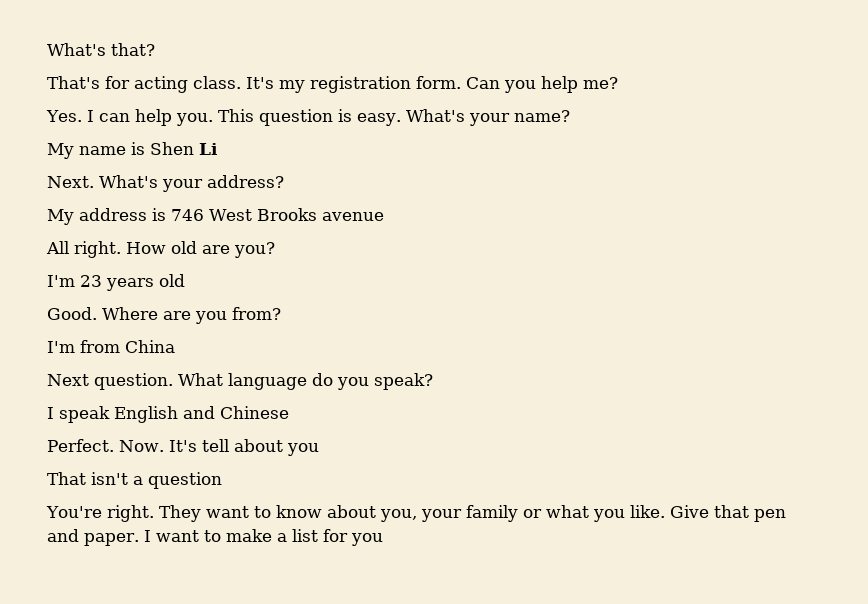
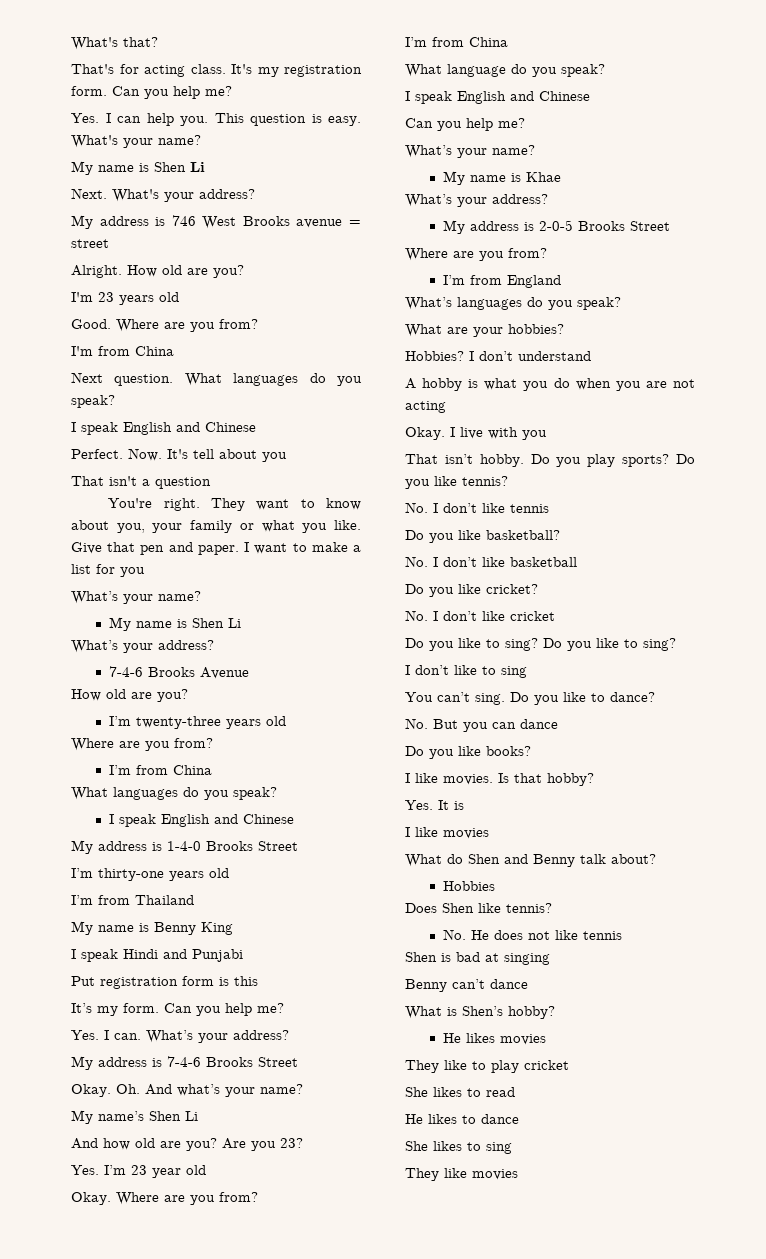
[46,241,121,258] // All right. -> [349,220,361,226] [71,239,109,248] [71,265,122,278] = street // Alright.
[228,373,307,390] language -> [233,373,299,386] languages
(383, 539) none -> [71,591,201,604] [109,617,242,631] [71,640,214,653] [109,666,250,679] [71,689,188,702] [109,716,287,729] [71,738,213,751] [109,765,213,775] [71,787,277,800] [109,814,295,827] [71,840,298,854] [71,868,229,881] [71,895,194,905] [71,921,233,935] [71,949,243,962] [71,976,258,989] [71,1003,284,1016] [71,1030,289,1043] [71,1056,298,1070] [71,1084,303,1097] [71,1110,198,1124] [71,1138,303,1151] [71,1165,206,1178] [71,1192,258,1205] [405,37,508,47] [405,64,605,77] [405,91,590,104] [405,118,525,131] [405,145,535,158] [443,171,562,185] [405,194,548,207] [443,220,671,234] [405,248,547,261] [443,275,562,288] [405,297,621,310] [405,324,564,337] [405,351,591,361] [405,378,695,391] [405,401,446,413] [405,427,547,440] [405,454,695,467] [405,476,508,489] [405,502,549,513] [405,530,560,543] [405,556,577,567] [405,584,538,597] [405,610,555,621] [405,638,676,651] [405,665,527,678] [405,692,655,705] [405,718,558,732] [405,746,531,759] [405,773,594,786] [405,800,464,810] [405,827,489,839] [405,854,656,867] [443,881,496,891] [405,903,552,913] [443,929,623,940] [405,952,550,965] [405,979,528,992] [405,1006,555,1019] [443,1033,547,1045] [405,1060,569,1073] [405,1087,515,1097] [405,1114,519,1124] [405,1141,512,1154] [405,1168,518,1181] // What’s your name? // My name is Shen Li // What’s your address? // 7-4-6 Brooks Avenue // How old are you? // I’m twenty-three years old // Where are you from? // I’m from China // What languages do you speak? // I speak English and Chinese // My address is 1-4-0 Brooks Street // I’m thirty-one years old // I’m from Thailand // My name is Benny King // I speak Hindi and Punjabi // Put registration form is this // It’s my form. Can you help me? // Yes. I can. What’s your address? // My address is 7-4-6 Brooks Street // Okay. Oh. And what’s your name? // My name’s Shen Li // And how old are you? Are you 23? // Yes. I’m 23 year old // Okay. Where are you from? // I’m from China // What language do you speak? // I speak English and Chinese // Can you help me? // What’s your name? // My name is Khae // What’s your address? // My address is 2-0-5 Brooks Street // Where are you from? // I’m from England // What’s languages do you speak? // What are your hobbies? // Hobbies? I don’t understand // A hobby is what you do when you are not acting // Okay. I live with you // That isn’t hobby. Do you play sports? Do you like tennis? // No. I don’t like tennis // Do you like basketball? // No. I don’t like basketball // Do you like cricket? // No. I don’t like cricket // Do you like to sing? Do you like to sing? // I don’t like to sing // You can’t sing. Do you like to dance? // No. But you can dance // Do you like books? // I like movies. Is that hobby? // Yes. It is // I like movies // What do Shen and Benny talk about? // Hobbies // Does Shen like tennis? // No. He does not like tennis // Shen is bad at singing // Benny can’t dance // What is Shen’s hobby? // He likes movies // They like to play cricket // She likes to read // He likes to dance // She likes to sing // They like movies

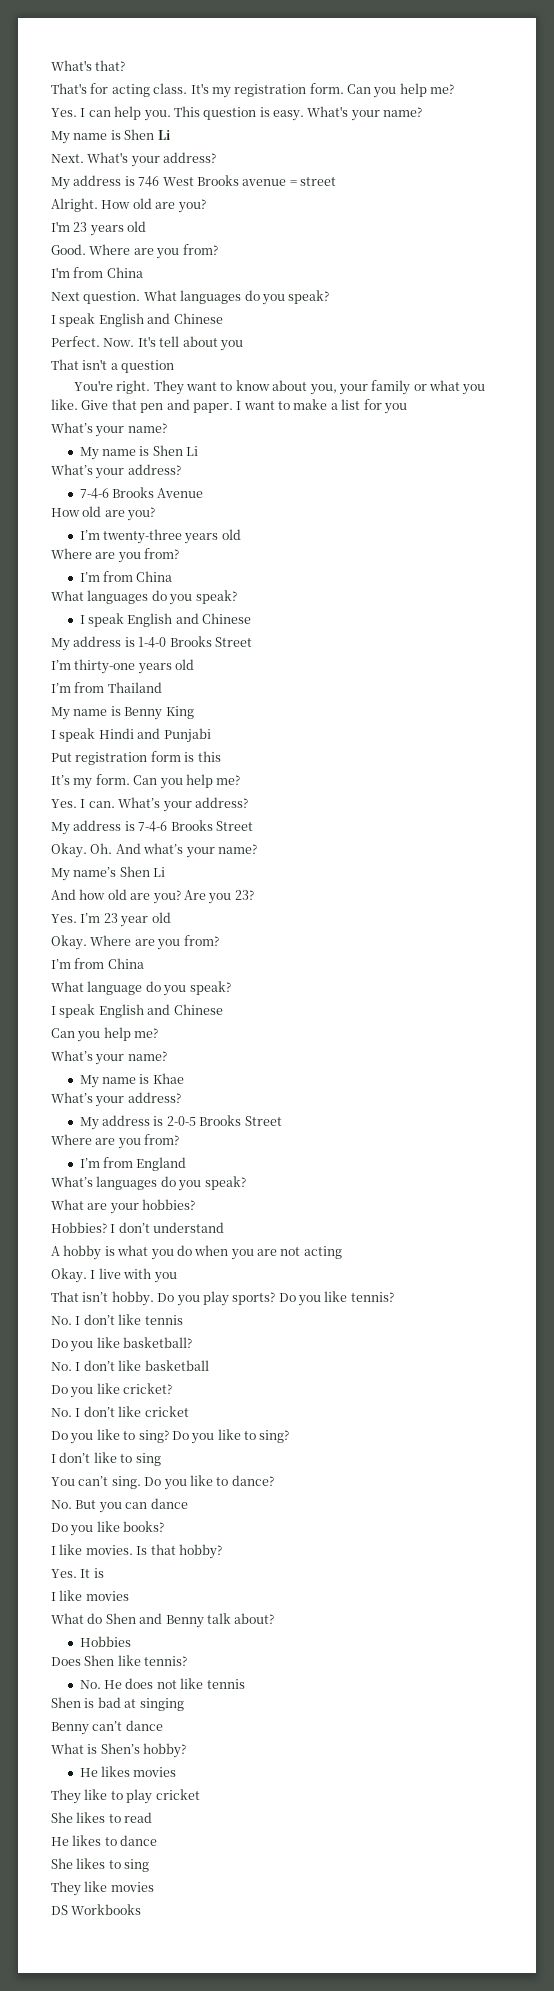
(518, 1174) none -> [51,1904,142,1915] // DS Workbooks

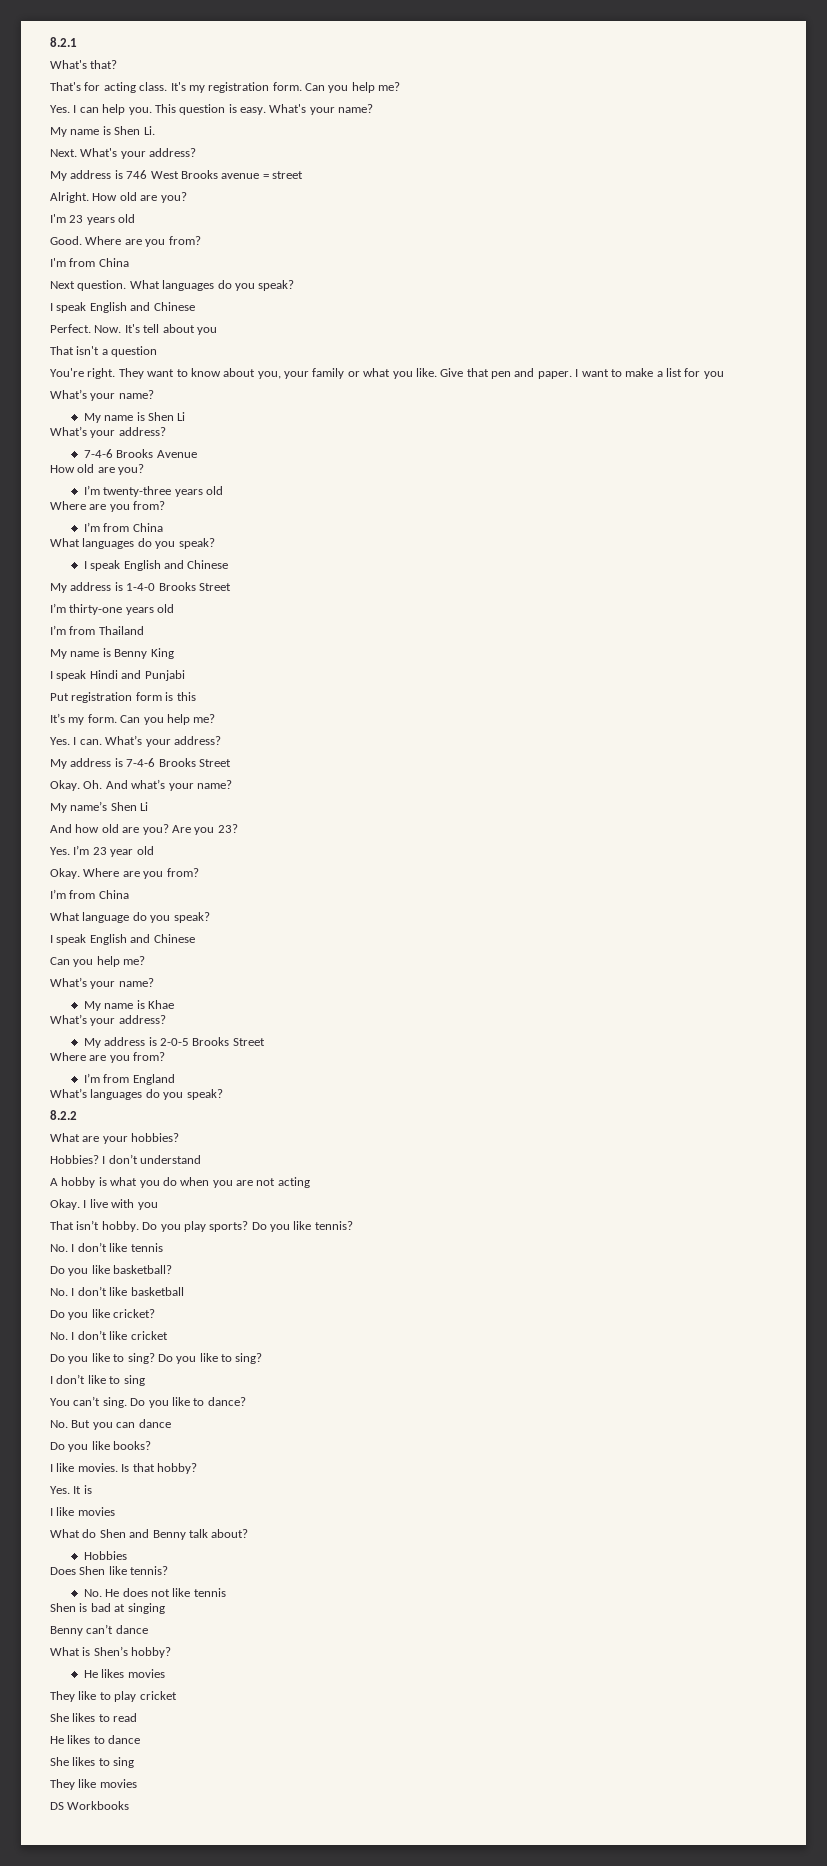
(51, 65) none -> [50,37,77,47] 8.2.1 //
[157,130,170,140] Li -> [143,126,155,135] Li.
(246, 1183) none -> [50,1110,77,1120] // 8.2.2

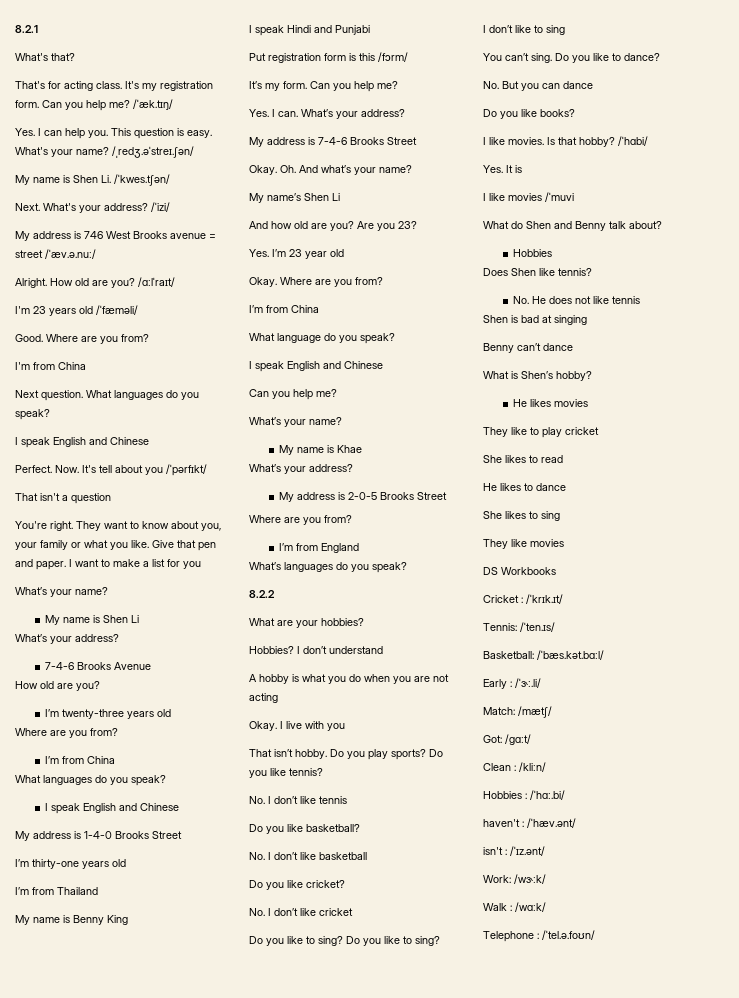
(401, 86) none -> [133,99,173,110] /ˈæk.tɪŋ/
(374, 108) none -> [112,146,194,158] /ˌredʒ.əˈstreɪ.ʃən/
(155, 130) none -> [114,174,170,186] /ˈkwes.tʃən/
(197, 152) none -> [151,202,170,212] /ˈizi/
(303, 175) none -> [45,249,96,259] /ˈæv.ə.nuː/
(187, 197) none -> [138,277,175,287] /ɑːlˈraɪt/
(136, 218) none -> [96,305,138,315] /ˈfæməli/
(217, 331) none -> [166,464,207,476] /ˈpərfɪkt/
(196, 696) none -> [378,52,408,62] /fɔrm/
(197, 1468) none -> [618,136,648,146] /ˈhɑbi/
(115, 1511) none -> [545,192,574,202] /ˈmuvi
(130, 1805) none -> [483,594,563,604] [483,622,555,632] [483,650,604,660] [483,678,541,689] [483,706,552,718] [483,734,531,745] [483,762,546,772] [483,790,565,800] [483,818,576,828] [483,846,545,856] [483,874,546,884] [483,902,546,912] [483,930,595,942] // Cricket : /ˈkrɪk.ɪt/ // Tennis: /ˈten.ɪs/ // Basketball: /ˈbæs.kət.bɑːl/ // Early : /ˈɝː.li/ // Match: /mætʃ/ // Got: /ɡɑːt/ // Clean : /kliːn/ // Hobbies : /ˈhɑː.bi/ // haven't : /ˈhæv.ənt/ // isn't : /ˈɪz.ənt/ // Work: /wɝːk/ // Walk : /wɑːk/ // Telephone : /ˈtel.ə.foʊn/

